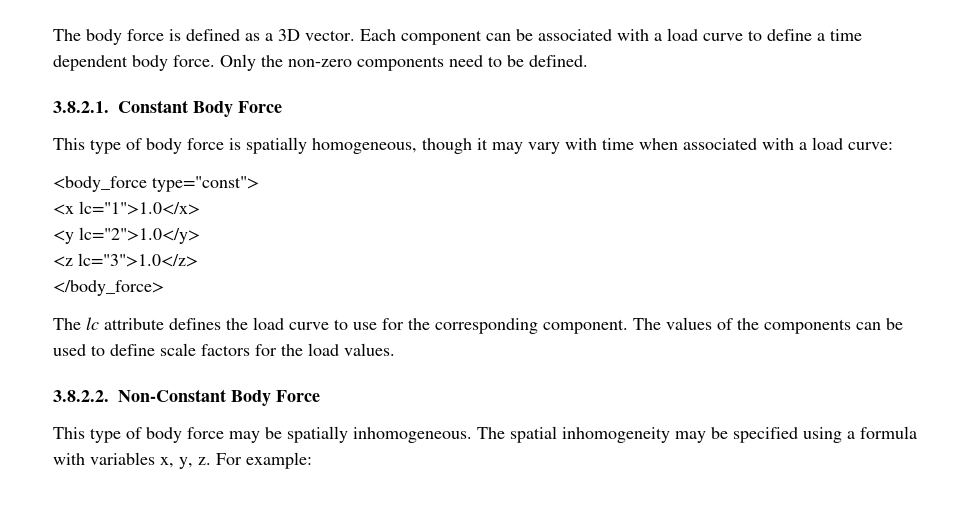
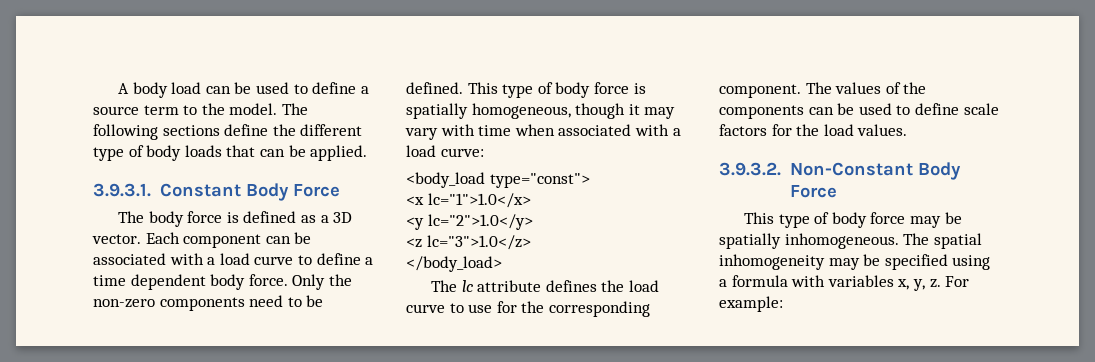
(53, 35) none -> [118,82,369,98] [93,103,308,115] [93,124,363,140] [93,145,368,161] [93,183,340,201] A body load can be used to define a source term to the model. The following sections define the different type of body loads that can be applied. // 3.9.3.1. Constant Body Force //
[53,100,282,117] // 3.8.2.1. Constant Body Force // -> (463, 88) none
[53,176,147,192] <body_force -> [406,172,485,188] <body_load
[53,280,164,296] </body_force> -> [406,256,502,272] </body_load>
[53,390,109,402] 3.8.2.2. -> [719,162,781,176] 3.9.3.2.

